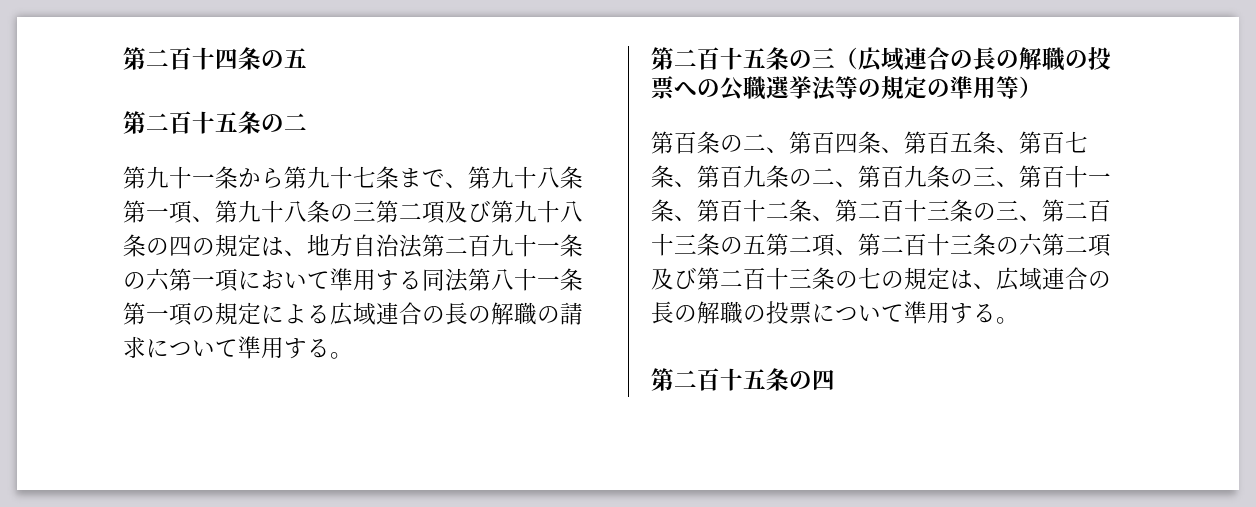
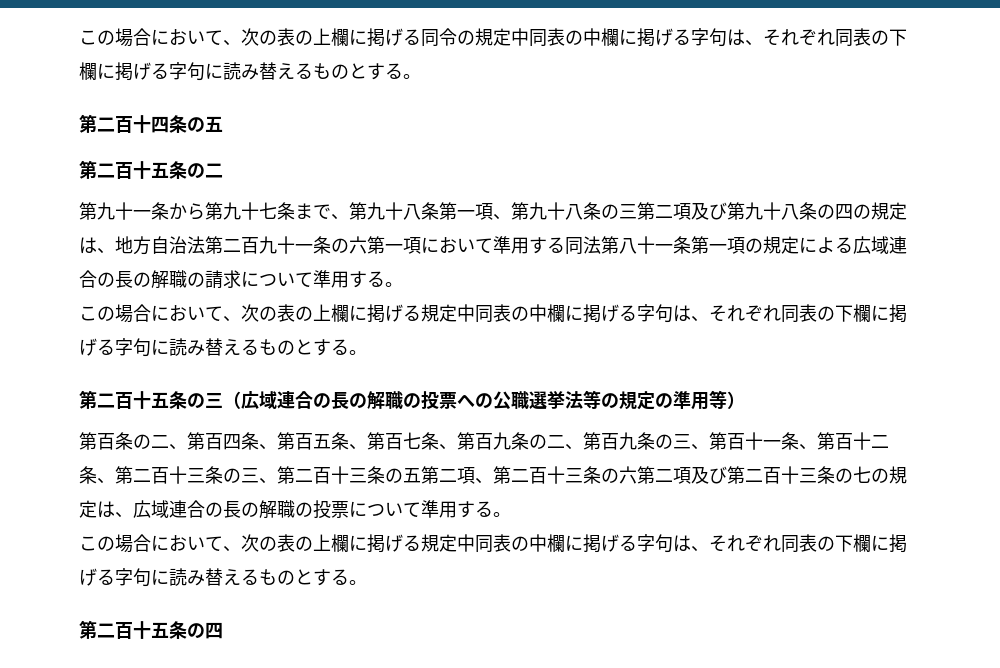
(123, 58) none -> [79,28,907,47] [79,62,421,81] この場合において、次の表の上欄に掲げる同令の規定中同表の中欄に掲げる字句は、それぞれ同表の下欄に掲げる字句に読み替えるものとする。 //
(353, 355) none -> [79,304,907,323] [79,338,367,357] // この場合において、次の表の上欄に掲げる規定中同表の中欄に掲げる字句は、それぞれ同表の下欄に掲げる字句に読み替えるものとする。
(1019, 320) none -> [79,534,907,553] [79,568,367,587] // この場合において、次の表の上欄に掲げる規定中同表の中欄に掲げる字句は、それぞれ同表の下欄に掲げる字句に読み替えるものとする。

